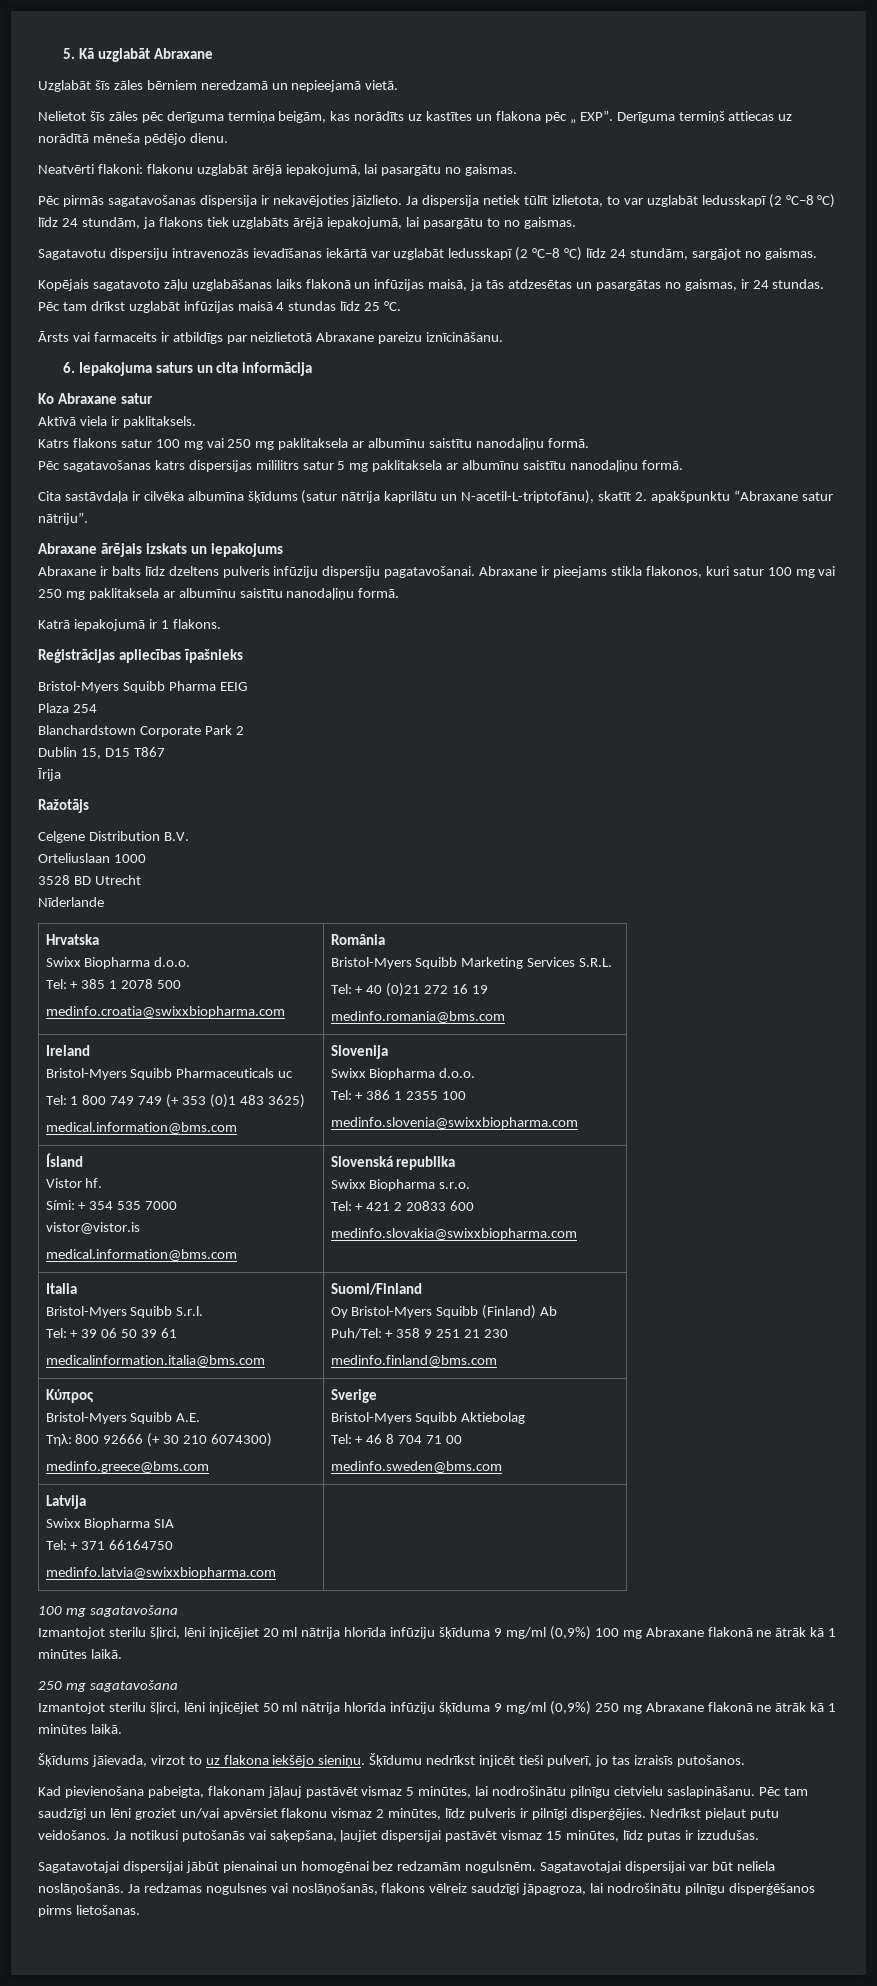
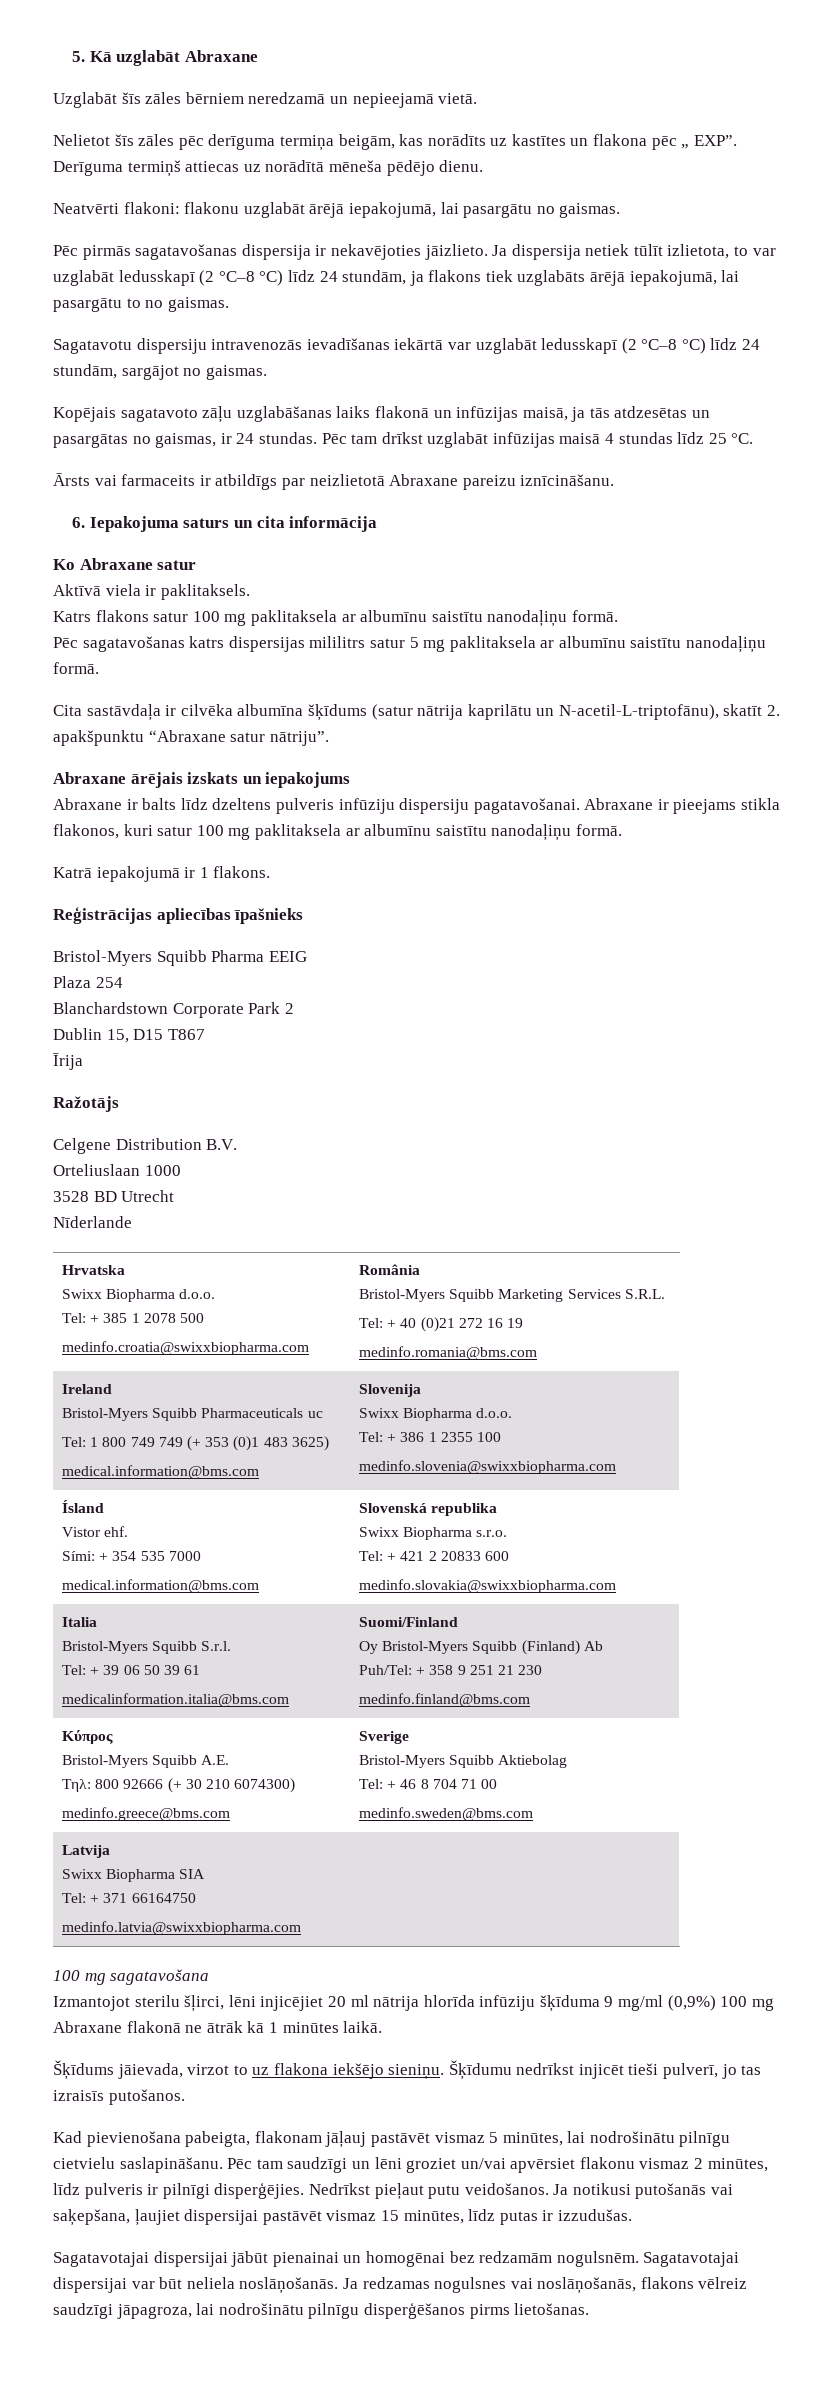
[206,438,275,450] vai 250 mg -> (247, 619) none
[818,566,836,576] [38,589,85,600] vai 250 mg -> (251, 833) none
[85,1178,103,1188] hf. -> [104,1526,129,1537] ehf.
[45,1222,140,1234] // vistor@vistor.is -> (201, 1556) none
[38,1680,178,1692] [38,1701,837,1715] [38,1724,122,1734] // 250 mg sagatavošana // Izmantojot sterilu šļirci, lēni injicējiet 50 ml nātrija hlorīda infūziju šķīduma 9 mg/ml (0,9%) 250 mg Abraxane flakonā ne ātrāk kā 1 minūtes laikā. -> (383, 2027) none

